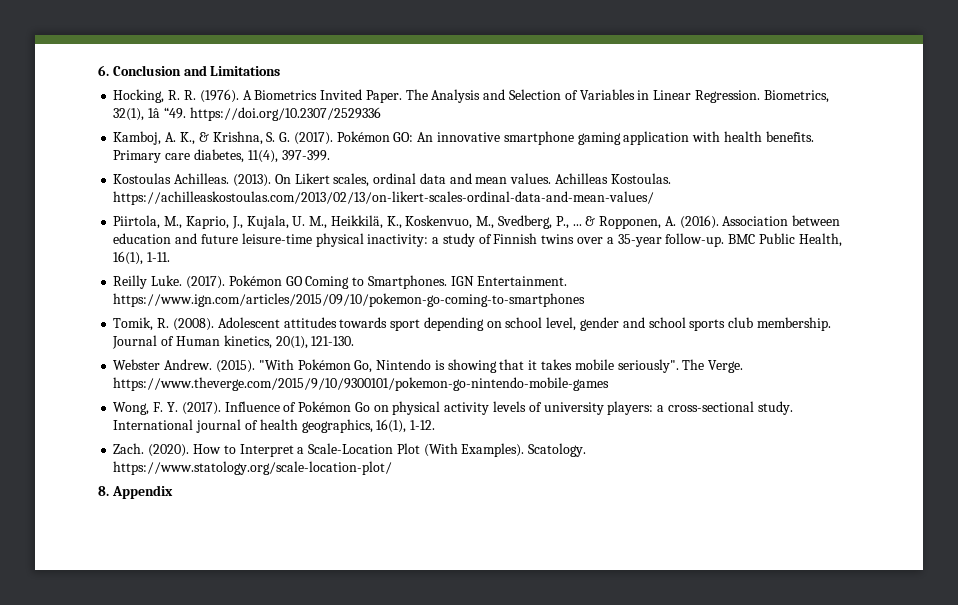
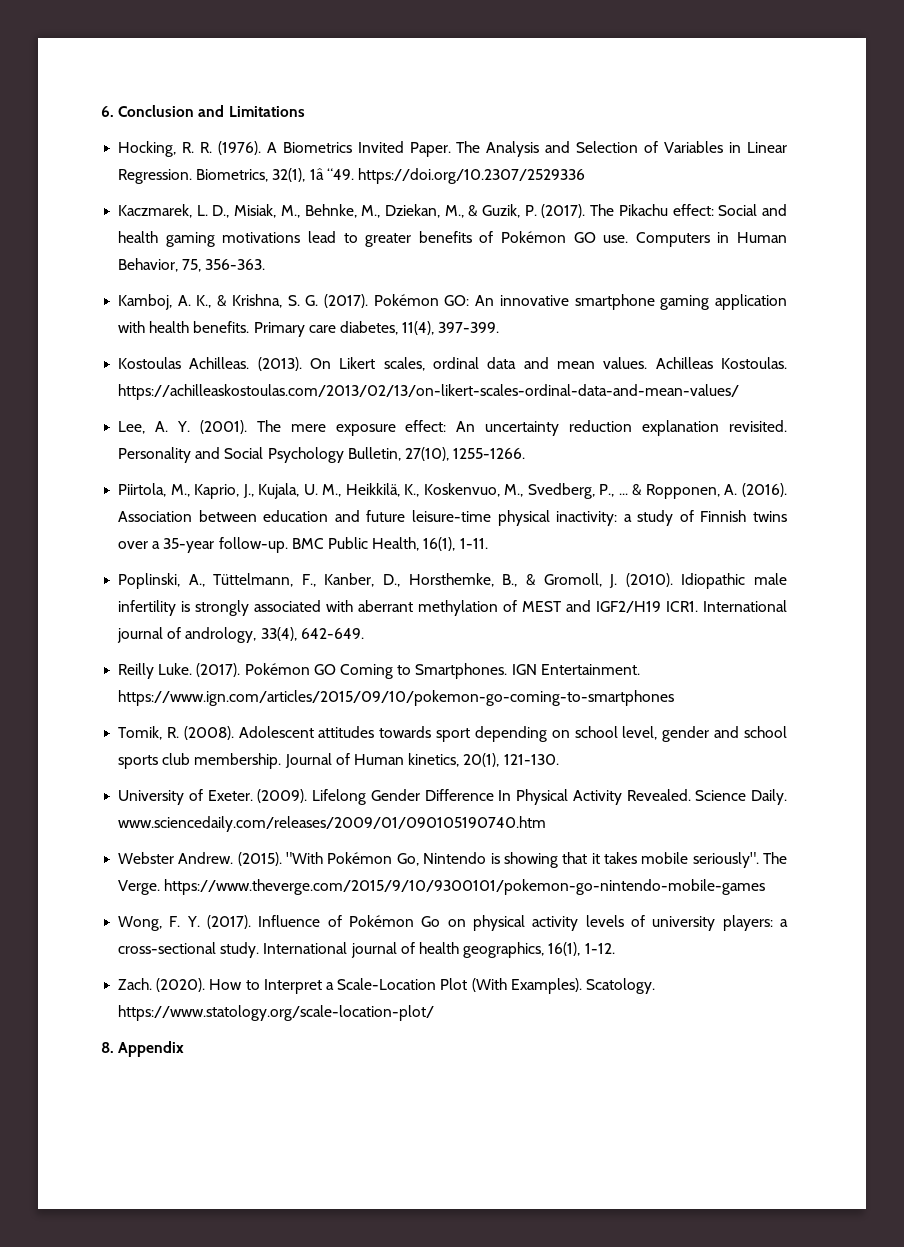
(381, 114) none -> [118,204,788,218] [118,231,787,247] [118,258,266,272] // Kaczmarek, L. D., Misiak, M., Behnke, M., Dziekan, M., & Guzik, P. (2017). The Pikachu effect: Social and health gaming motivations lead to greater benefits of Pokémon GO use. Computers in Human Behavior, 75, 356-363.
(655, 198) none -> [118,420,788,436] [118,447,526,463] // Lee, A. Y. (2001). The mere exposure effect: An uncertainty reduction explanation revisited. Personality and Social Psychology Bulletin, 27(10), 1255-1266.
(171, 257) none -> [118,573,787,589] [118,600,787,616] [117,627,364,643] // Poplinski, A., Tüttelmann, F., Kanber, D., Horsthemke, B., & Gromoll, J. (2010). Idiopathic male infertility is strongly associated with aberrant methylation of MEST and IGF2/H19 ICR1. International journal of andrology, 33(4), 642-649.
(355, 341) none -> [118,789,787,805] [118,816,547,832] // University of Exeter. (2009). Lifelong Gender Difference In Physical Activity Revealed. Science Daily. www.sciencedaily.com/releases/2009/01/090105190740.htm

